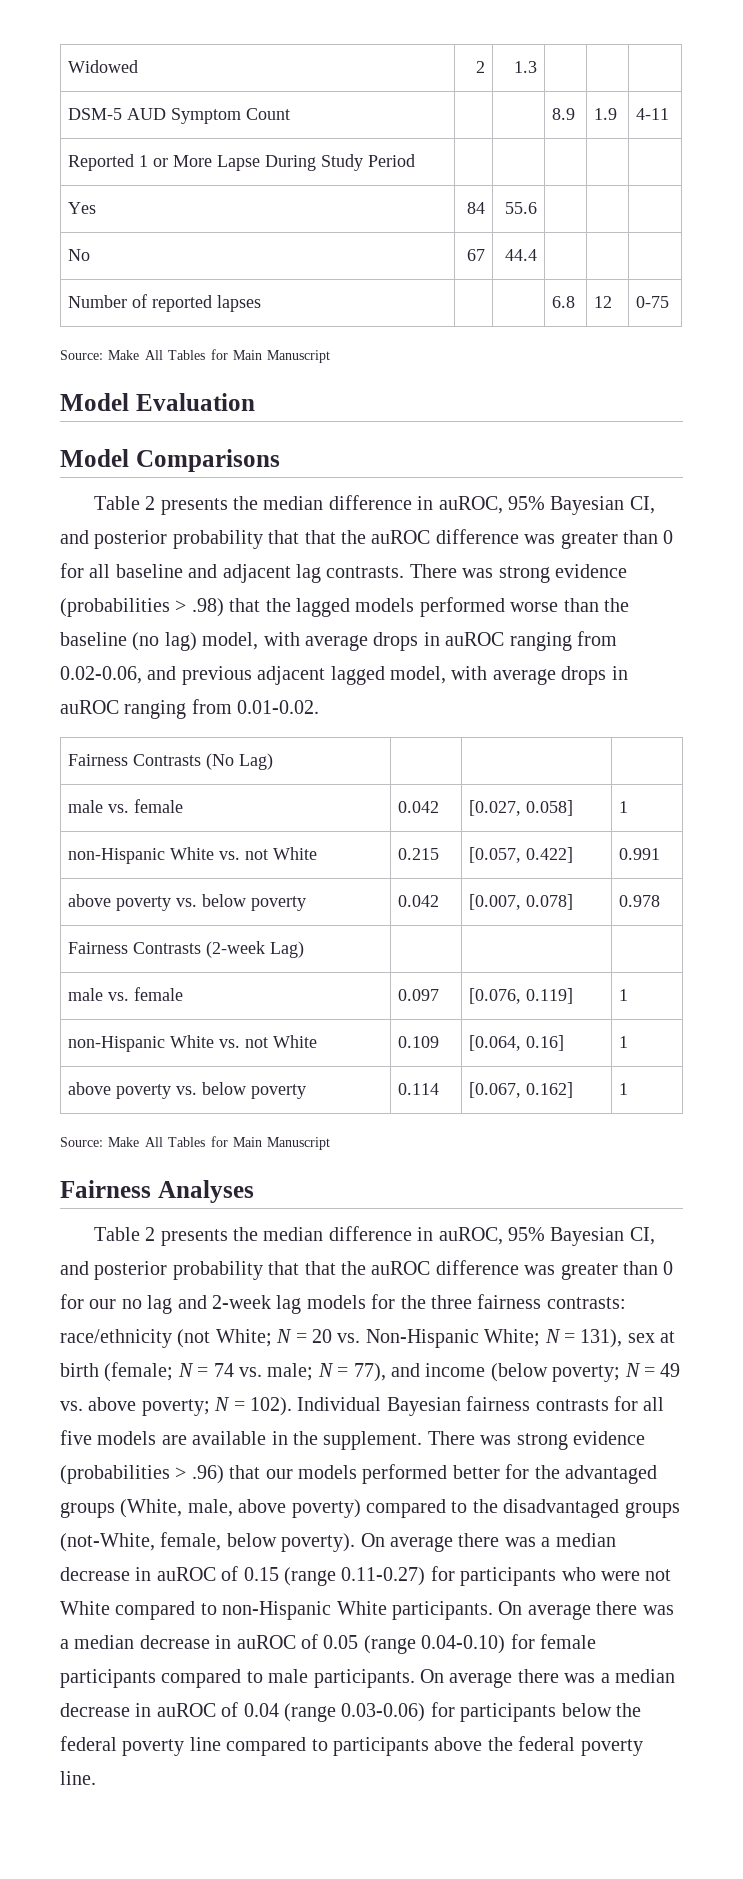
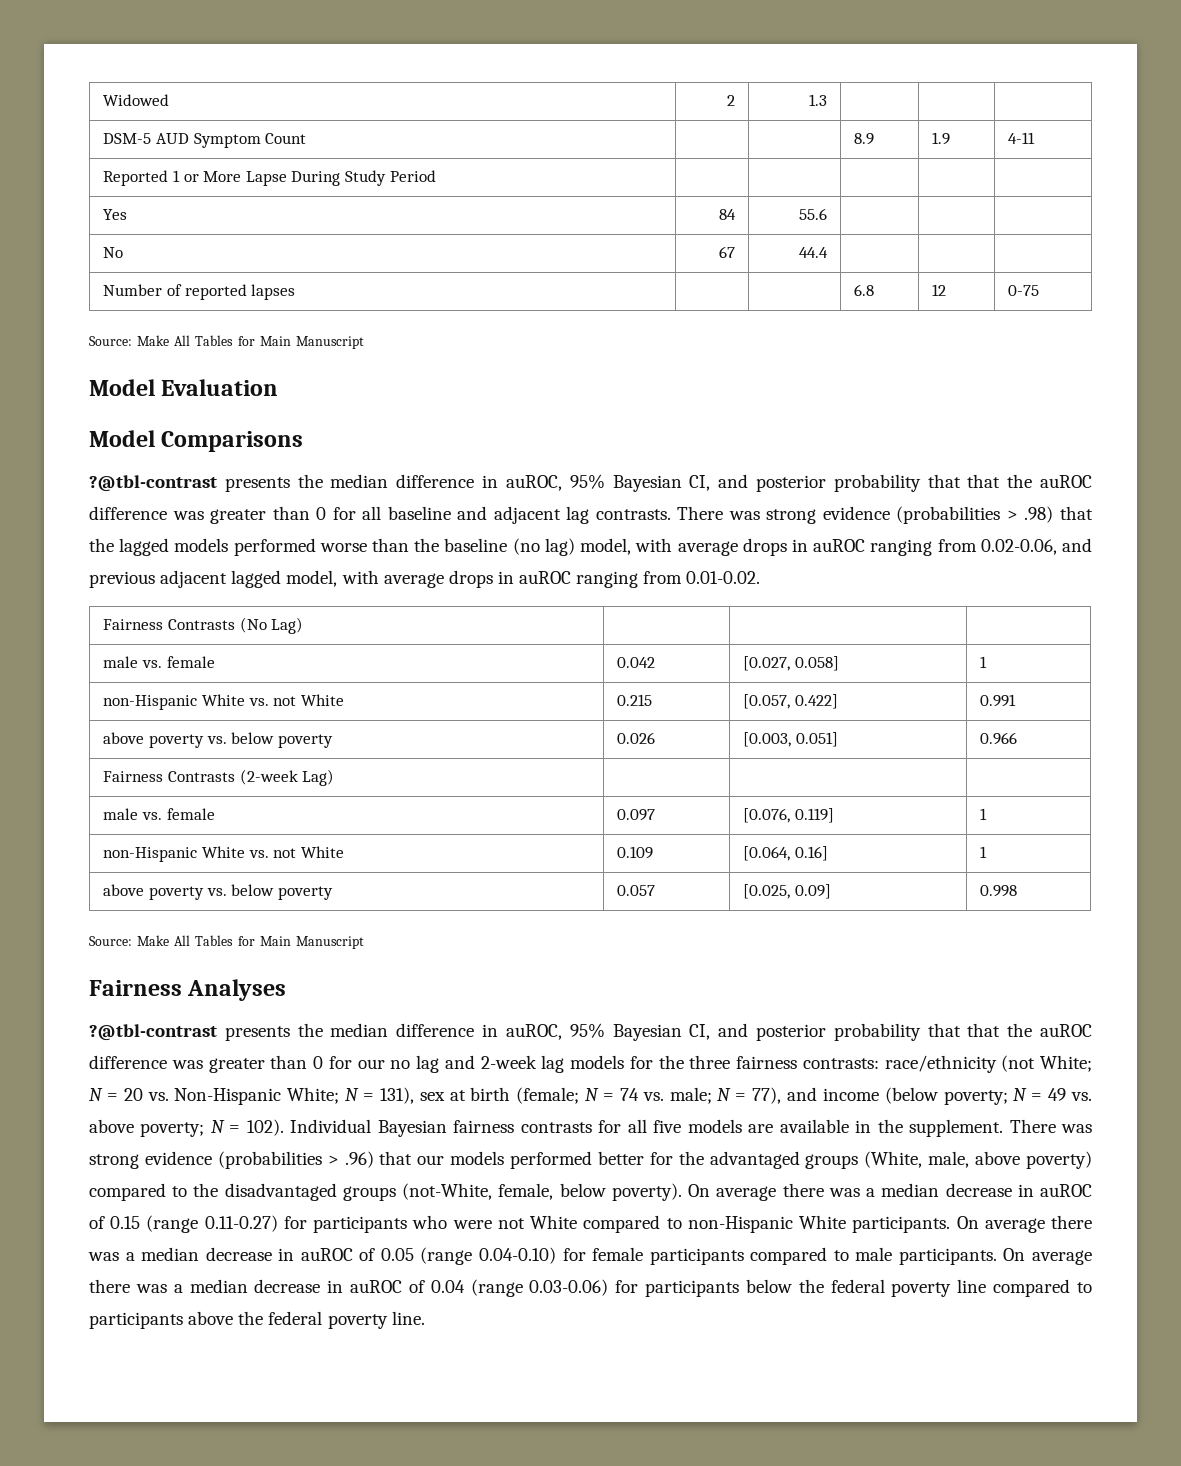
[93,496,156,510] Table 2 -> [89,475,217,492] ?@tbl-contrast
[398,895,440,907] [469,894,574,910] [619,895,661,907] 0.042 | [0.007, 0.078] | 0.978 -> [617,732,656,744] [743,732,839,747] [980,732,1018,745] 0.026 | [0.003, 0.051] | 0.966
[398,1083,440,1095] [469,1082,574,1098] [619,1083,629,1095] 0.114 | [0.067, 0.162] | 1 -> [617,885,656,896] [743,884,832,899] [980,885,1018,897] 0.057 | [0.025, 0.09] | 0.998
[93,1227,156,1241] Table 2 -> [89,1024,217,1041] ?@tbl-contrast

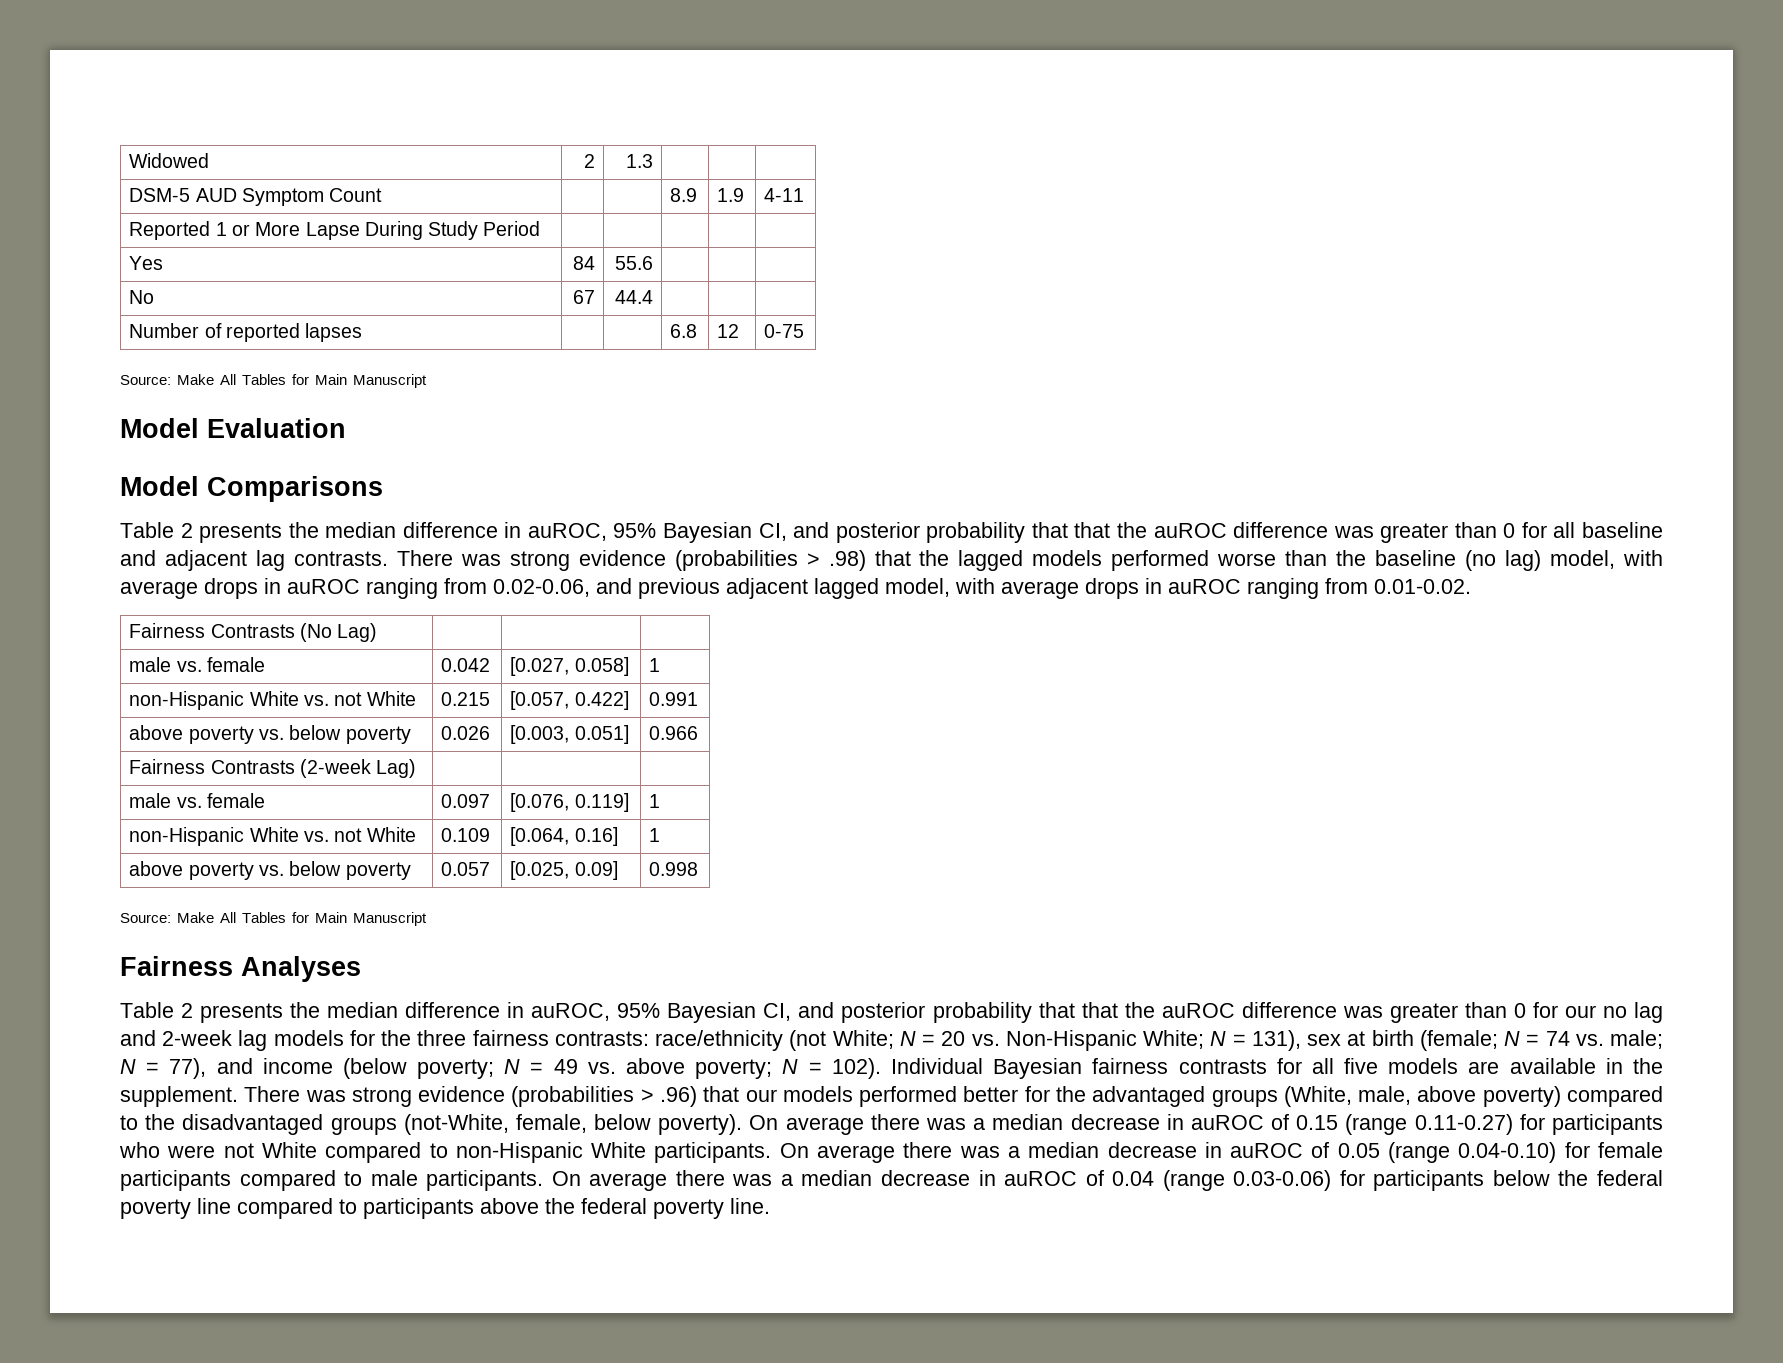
[89,475,217,492] ?@tbl-contrast -> [120,522,193,538] Table 2
[89,1024,217,1041] ?@tbl-contrast -> [120,1002,194,1018] Table 2

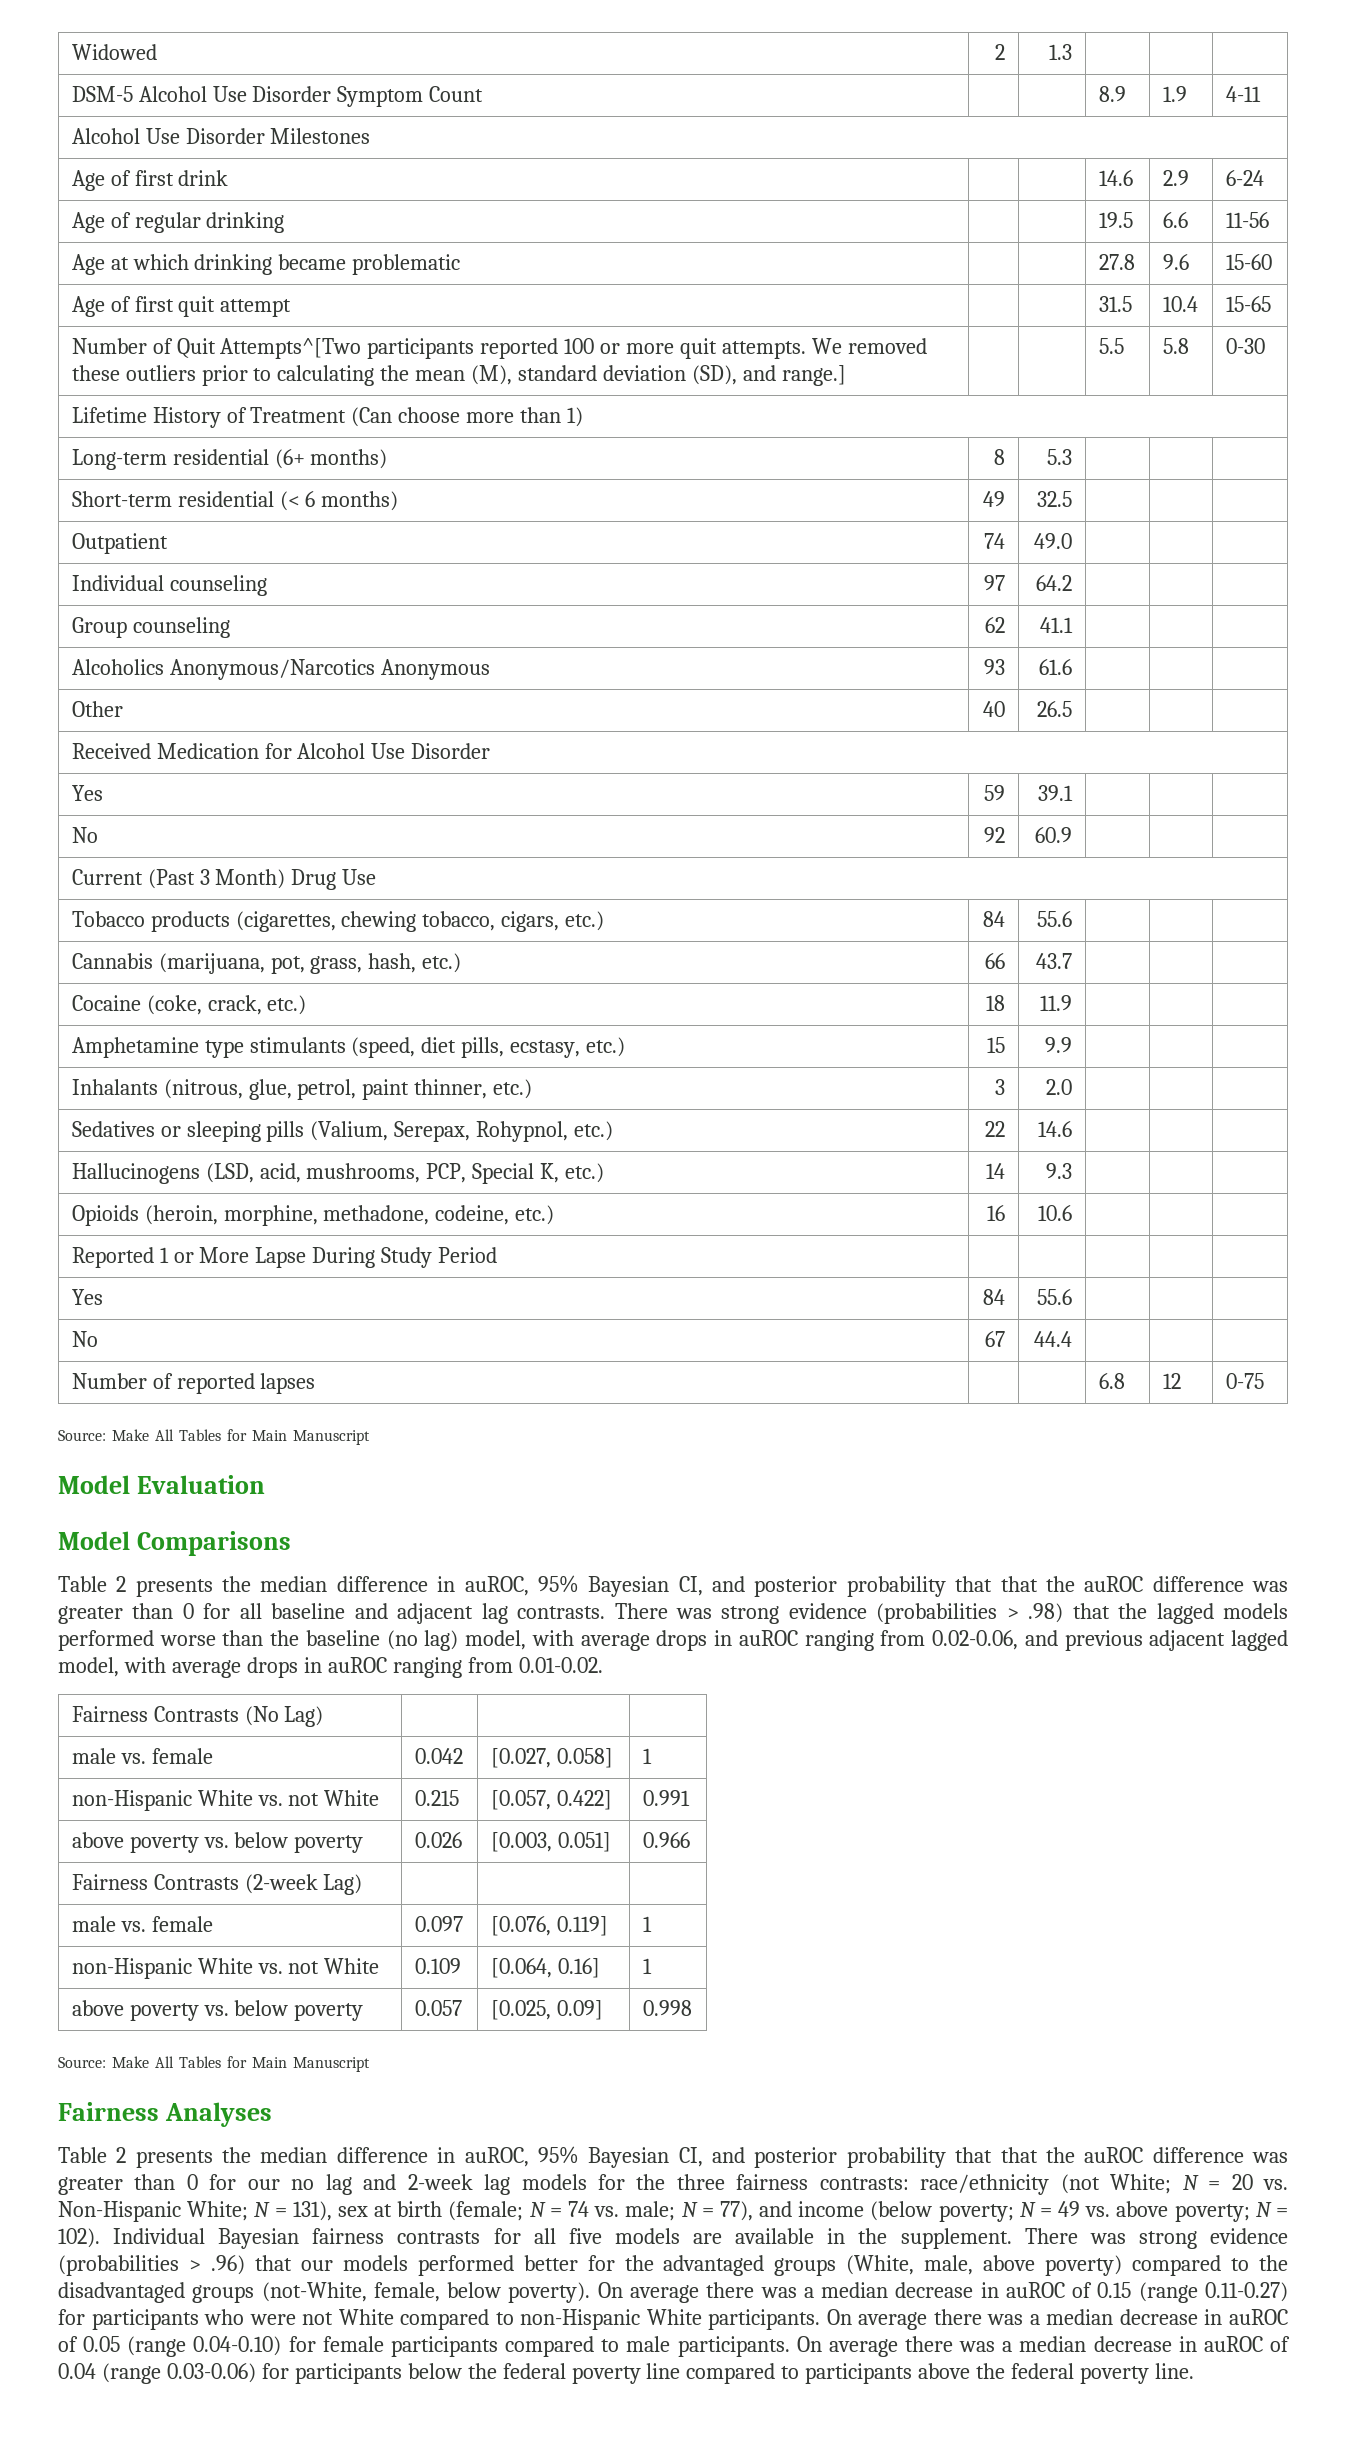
[195,188,237,202] AUD -> [138,86,332,102] Alcohol Use Disorder
(805, 195) none -> [71,128,371,144] [71,170,229,191] [1098,170,1133,186] [1162,170,1189,186] [1225,170,1264,186] [71,212,285,233] [1098,212,1133,228] [1162,212,1188,228] [1225,212,1269,228] [71,254,461,275] [1098,254,1135,270] [1162,254,1189,270] [1225,254,1272,270] [71,296,292,317] [1098,296,1132,312] [1162,296,1198,312] [1225,296,1271,312] [71,338,927,359] [71,365,846,386] [1098,338,1124,354] [1162,338,1189,354] [1225,338,1265,354] [71,407,584,428] [71,449,388,470] [994,449,1006,465] [1047,449,1073,465] [71,491,399,511] [983,491,1006,507] [1037,491,1073,507] [71,533,168,554] [984,533,1006,549] [1034,533,1073,549] [71,575,267,596] [984,575,1006,591] [1036,575,1073,591] [71,617,230,638] [985,617,1006,633] [1040,617,1074,633] [71,659,490,680] [984,659,1006,675] [1039,659,1073,675] [71,701,123,717] [983,701,1006,717] [1037,701,1073,717] [71,743,491,759] [71,785,103,801] [984,785,1006,801] [1038,785,1074,801] [71,827,98,843] [984,827,1006,843] [1035,827,1073,843] [71,869,377,890] [71,911,605,932] [983,911,1006,927] [1037,911,1073,927] [71,953,462,974] [985,953,1006,969] [1036,953,1073,969] [71,995,307,1015] [986,995,1006,1011] [1040,995,1073,1011] [71,1037,626,1058] [987,1037,1006,1053] [1045,1037,1073,1053] [71,1079,533,1100] [995,1079,1006,1095] [1046,1079,1073,1095] [71,1121,614,1142] [985,1121,1006,1137] [1038,1121,1073,1137] [71,1163,605,1184] [986,1163,1006,1179] [1046,1163,1073,1179] [71,1205,555,1226] [987,1205,1006,1221] [1038,1205,1073,1221] // Alcohol Use Disorder Milestones // Age of first drink | | | 14.6 | 2.9 | 6-24 // Age of regular drinking | | | 19.5 | 6.6 | 11-56 // Age at which drinking became problematic | | | 27.8 | 9.6 | 15-60 // Age of first quit attempt | | | 31.5 | 10.4 | 15-65 // Number of Quit Attempts^[Two participants reported 100 or more quit attempts. We removed these outliers prior to calculating the mean (M), standard deviation (SD), and range.] | | | 5.5 | 5.8 | 0-30 // Lifetime History of Treatment (Can choose more than 1) // Long-term residential (6+ months) | 8 | 5.3 | | | // Short-term residential (< 6 months) | 49 | 32.5 | | | // Outpatient | 74 | 49.0 | | | // Individual counseling | 97 | 64.2 | | | // Group counseling | 62 | 41.1 | | | // Alcoholics Anonymous/Narcotics Anonymous | 93 | 61.6 | | | // Other | 40 | 26.5 | | | // Received Medication for Alcohol Use Disorder // Yes | 59 | 39.1 | | | // No | 92 | 60.9 | | | // Current (Past 3 Month) Drug Use // Tobacco products (cigarettes, chewing tobacco, cigars, etc.) | 84 | 55.6 | | | // Cannabis (marijuana, pot, grass, hash, etc.) | 66 | 43.7 | | | // Cocaine (coke, crack, etc.) | 18 | 11.9 | | | // Amphetamine type stimulants (speed, diet pills, ecstasy, etc.) | 15 | 9.9 | | | // Inhalants (nitrous, glue, petrol, paint thinner, etc.) | 3 | 2.0 | | | // Sedatives or sleeping pills (Valium, Serepax, Rohypnol, etc.) | 22 | 14.6 | | | // Hallucinogens (LSD, acid, mushrooms, PCP, Special K, etc.) | 14 | 9.3 | | | // Opioids (heroin, morphine, methadone, codeine, etc.) | 16 | 10.6 | | |

